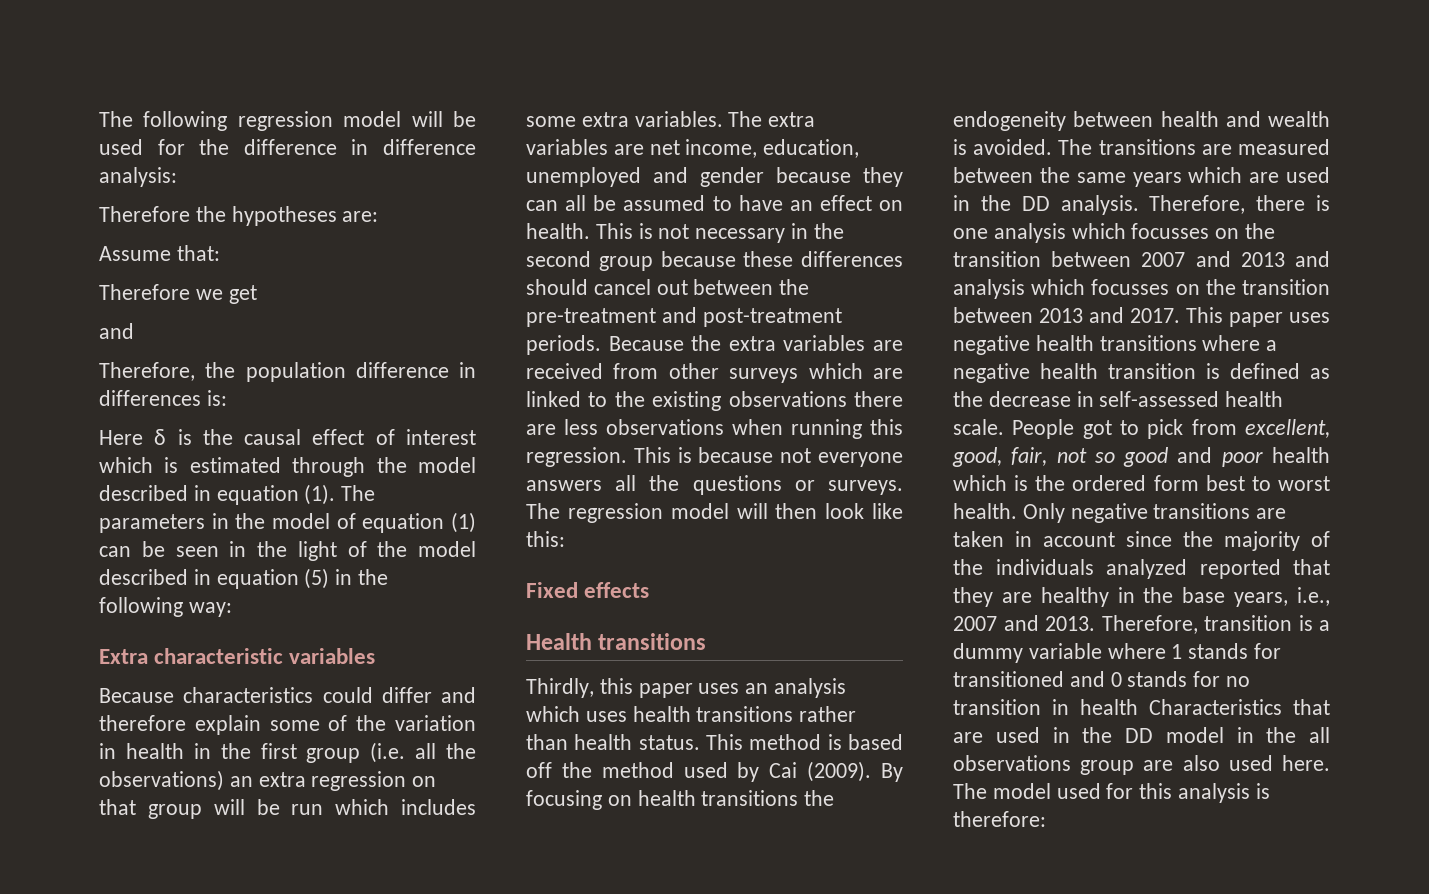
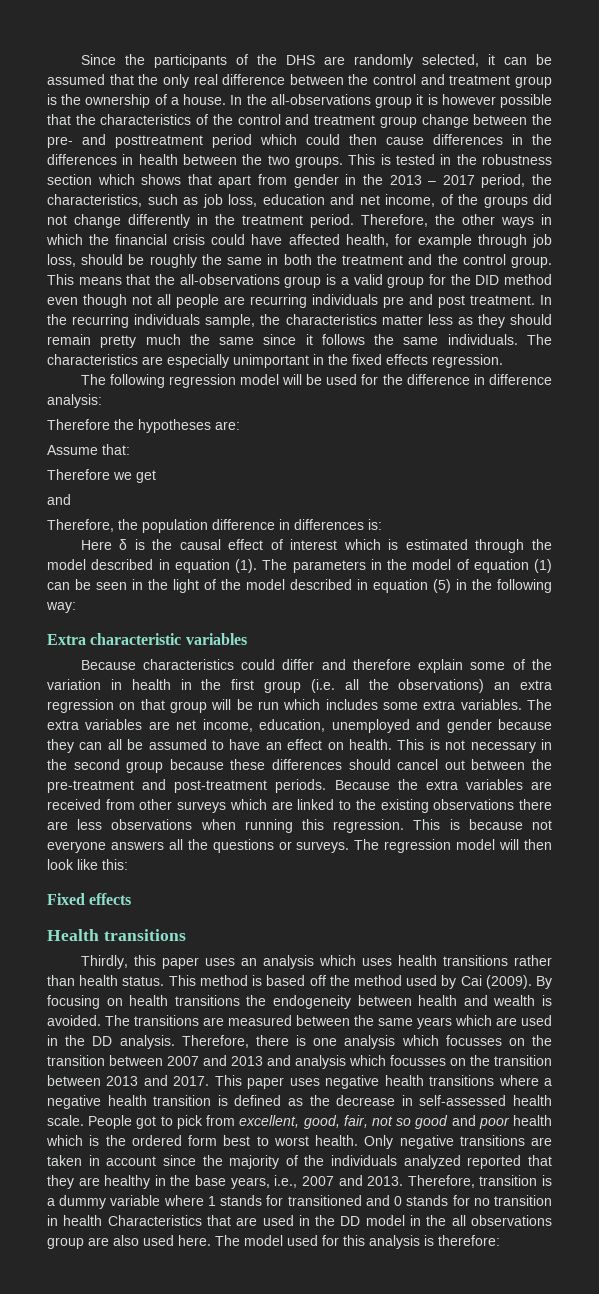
(99, 119) none -> [80,54,552,68] [47,74,552,88] [47,94,552,108] [47,114,552,128] [47,134,552,148] [47,154,552,168] [47,174,553,188] [47,194,552,208] [47,214,552,228] [46,234,552,248] [47,254,552,268] [47,274,552,288] [47,294,552,308] [47,314,553,328] [47,334,552,348] [47,354,503,368] Since the participants of the DHS are randomly selected, it can be assumed that the only real difference between the control and treatment group is the ownership of a house. In the all-observations group it is however possible that the characteristics of the control and treatment group change between the pre- and posttreatment period which could then cause differences in the differences in health between the two groups. This is tested in the robustness section which shows that apart from gender in the 2013 – 2017 period, the characteristics, such as job loss, education and net income, of the groups did not change differently in the treatment period. Therefore, the other ways in which the financial crisis could have affected health, for example through job loss, should be roughly the same in both the treatment and the control group. This means that the all-observations group is a valid group for the DID method even though not all people are recurring individuals pre and post treatment. In the recurring individuals sample, the characteristics matter less as they should remain pretty much the same since it follows the same individuals. The characteristics are especially unimportant in the fixed effects regression. //

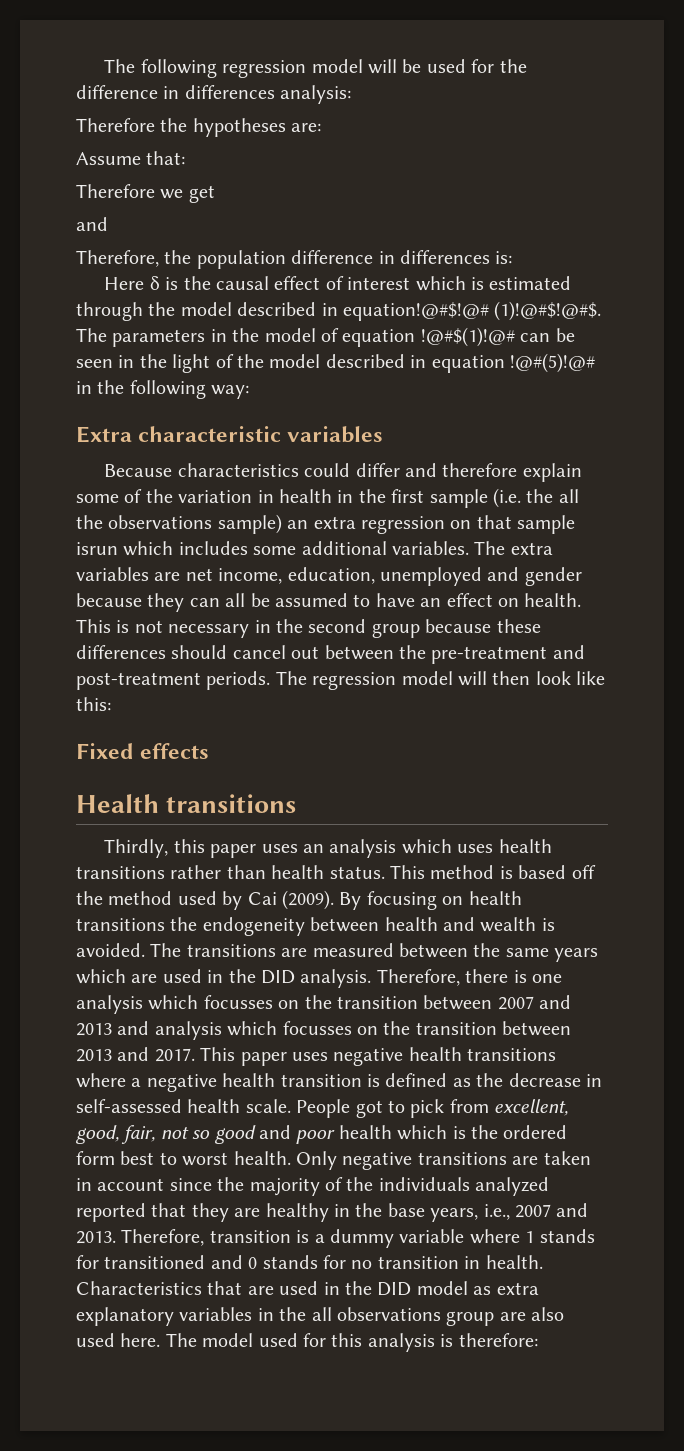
[80,54,552,68] [47,74,552,88] [47,94,552,108] [47,114,552,128] [47,134,552,148] [47,154,552,168] [47,174,553,188] [47,194,552,208] [47,214,552,228] [46,234,552,248] [47,254,552,268] [47,274,552,288] [47,294,552,308] [47,314,553,328] [47,334,552,348] [47,354,503,368] Since the participants of the DHS are randomly selected, it can be assumed that the only real difference between the control and treatment group is the ownership of a house. In the all-observations group it is however possible that the characteristics of the control and treatment group change between the pre- and posttreatment period which could then cause differences in the differences in health between the two groups. This is tested in the robustness section which shows that apart from gender in the 2013 – 2017 period, the characteristics, such as job loss, education and net income, of the groups did not change differently in the treatment period. Therefore, the other ways in which the financial crisis could have affected health, for example through job loss, should be roughly the same in both the treatment and the control group. This means that the all-observations group is a valid group for the DID method even though not all people are recurring individuals pre and post treatment. In the recurring individuals sample, the characteristics matter less as they should remain pretty much the same since it follows the same individuals. The characteristics are especially unimportant in the fixed effects regression. // -> (104, 66) none
[489,374,553,385] difference -> [184,85,275,99] differences
[174,559,257,573] equation (1). -> [343,301,602,321] equation!@#$!@# (1)!@#$!@#$.
[534,559,552,573] (1) -> [420,327,515,347] !@#$(1)!@#
[433,579,451,593] (5) -> [509,353,595,373] !@#(5)!@#
[264,679,485,693] group (i.e. all the observations) -> [429,488,579,508] [76,514,282,534] sample (i.e. the all the observations sample)
[170,699,279,713] group will be run -> [517,515,576,534] [76,542,118,555] sample isrun
[423,700,456,710] extra -> [301,541,387,555] additional
[334,779,552,790] [47,799,553,813] [47,819,552,833] [47,839,350,853] Because the extra variables are received from other surveys which are linked to the existing observations there are less observations when running this regression. This is because not everyone answers all the questions or surveys. -> (271, 680) none
[92,1036,113,1046] DD -> [261,970,295,984] DID
[63,1215,103,1226] health -> [485,1255,543,1269] health.
[340,1215,405,1226] DD model -> [377,1281,539,1296] [76,1307,253,1326] DID model as extra explanatory variables

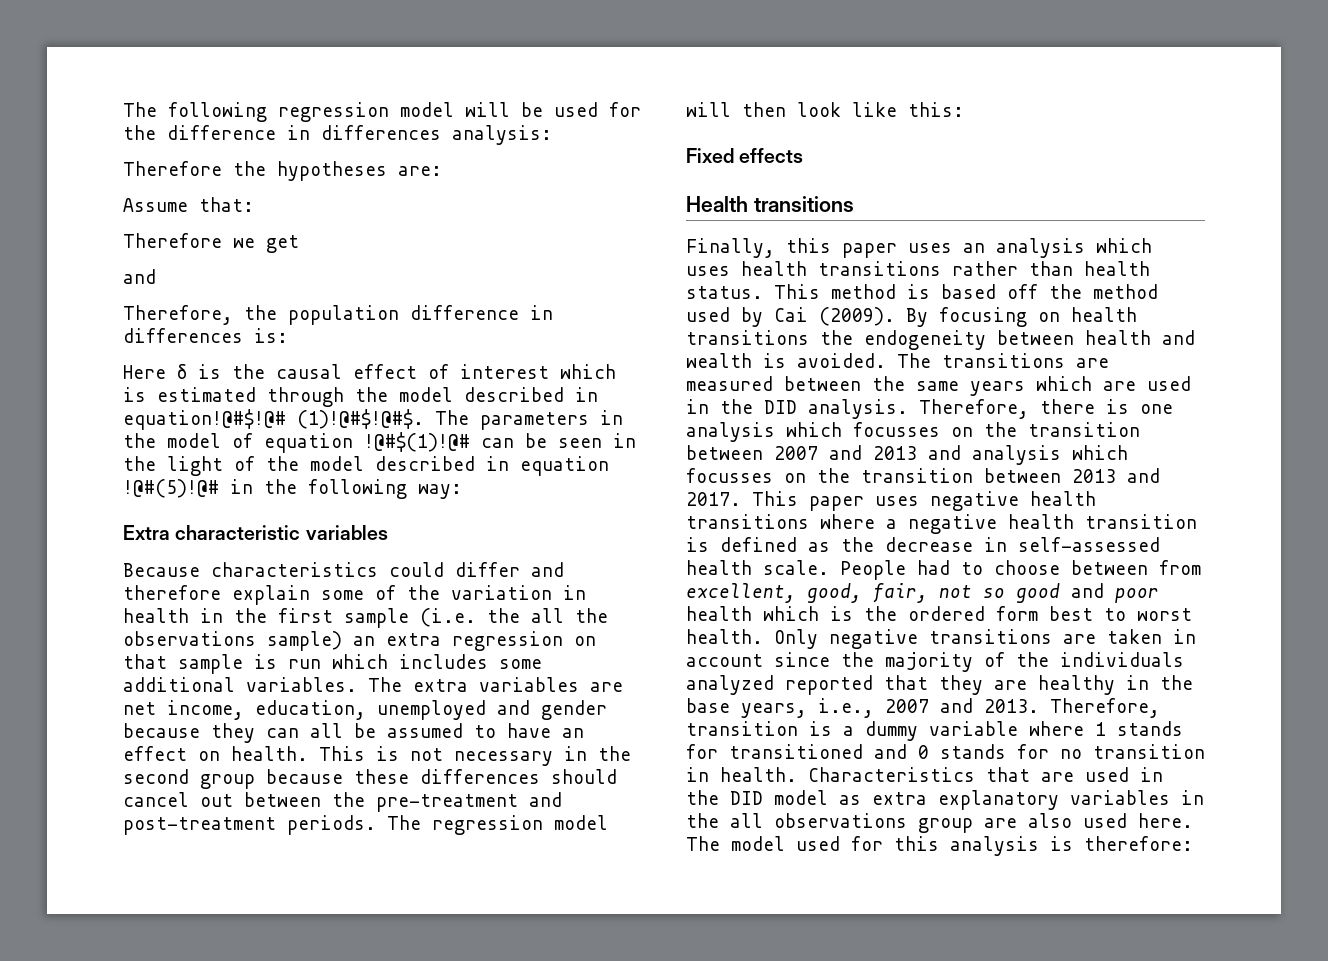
[76,542,118,555] isrun -> [254,654,321,669] is run
[104,839,169,858] Thirdly, -> [686,238,775,258] Finally,
[355,1099,445,1118] got to pick -> [917,560,1148,575] had to choose between

